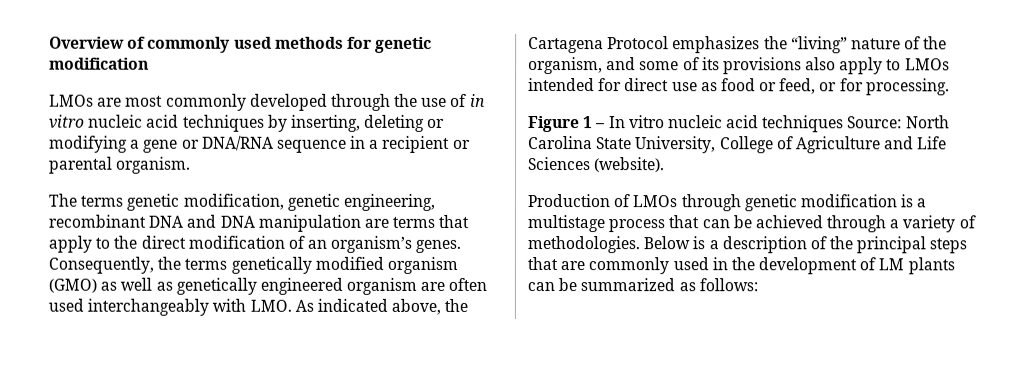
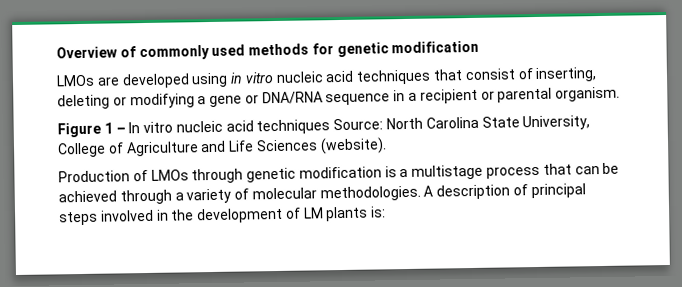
[125,93,468,111] most commonly developed through the use of -> [121,72,229,89] developed using
[267,114,288,132] by -> [433,68,534,81] that consist of
[48,193,435,211] [48,214,470,232] [48,235,462,253] [48,256,458,274] [48,277,488,295] [48,298,469,316] [528,36,948,54] [528,57,950,75] [528,78,950,96] // The terms genetic modification, genetic engineering, recombinant DNA and DNA manipulation are terms that apply to the direct modification of an organism’s genes. Consequently, the terms genetically modified organism (GMO) as well as genetically engineered organism are often used interchangeably with LMO. As indicated above, the Cartagena Protocol emphasizes the “living” nature of the organism, and some of its provisions also apply to LMOs intended for direct use as food or feed, or for processing. -> (621, 94) none
[527,236,719,254] methodologies. Below is a -> [251,185,434,202] molecular methodologies. A
[829,236,854,250] the -> (529, 190) none
[527,257,709,275] that are commonly used -> [100,209,154,222] involved
[527,278,758,292] can be summarized as follows: -> [370,206,387,218] is:

